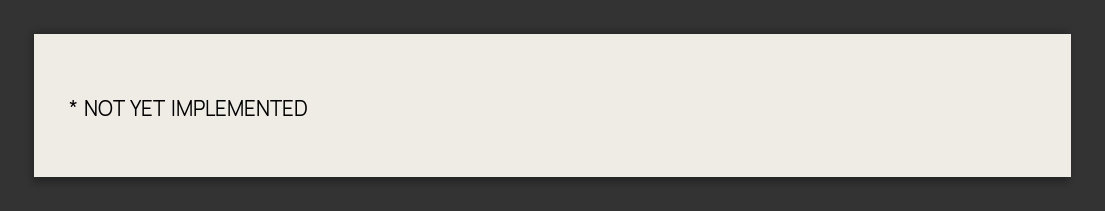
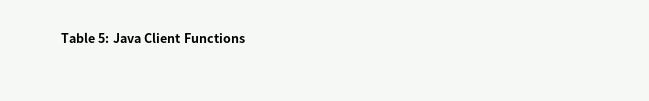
[69,100,308,116] * NOT YET IMPLEMENTED -> [61,32,245,43] Table 5: Java Client Functions

